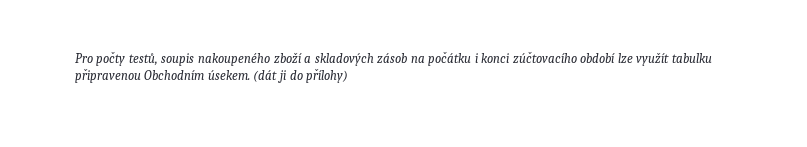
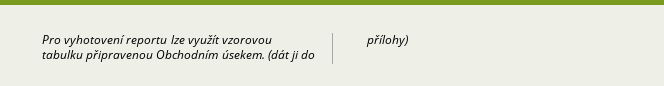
[96,51,616,66] počty testů, soupis nakoupeného zboží a skladových zásob na počátku i konci zúčtovacího období -> [64,35,168,47] vyhotovení reportu
(670, 59) none -> [221,38,272,44] vzorovou

